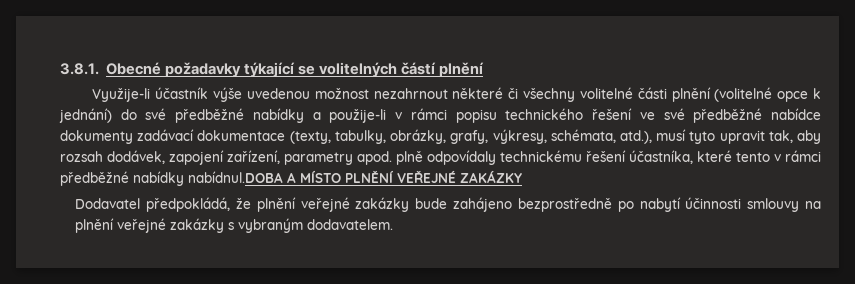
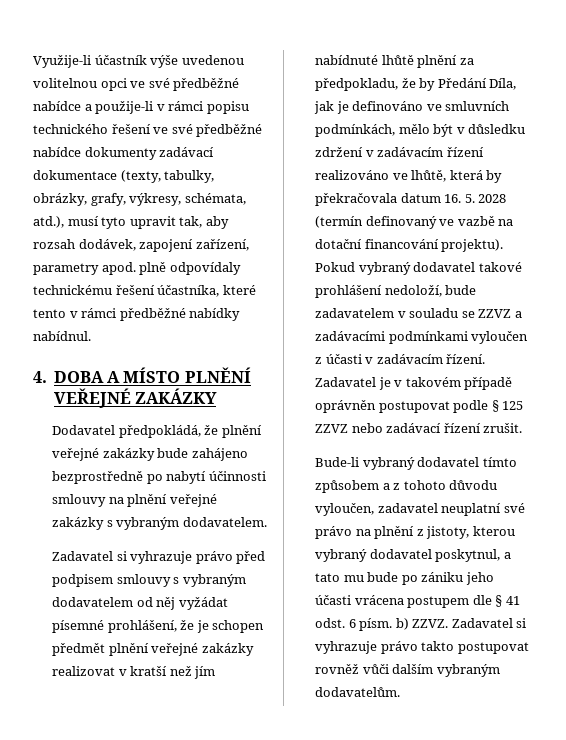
[60,62,485,77] [92,87,822,102] [59,108,304,123] 3.8.1. Obecné požadavky týkající se volitelných částí plnění // Využije-li účastník výše uvedenou možnost nezahrnout některé či všechny volitelné části plnění (volitelné opce k jednání) do své předběžné nabídky -> [33,55,244,68] [33,78,240,91] [33,101,81,111] Využije-li účastník výše uvedenou volitelnou opci ve své předběžné nabídce
[188,171,283,183] nabídnul.DOBA -> [33,331,91,341] [33,371,104,383] nabídnul. // 4. DOBA
(394, 224) none -> [52,551,266,564] [52,574,246,587] [52,597,228,610] [52,620,265,633] [52,643,254,656] [52,666,216,679] [315,55,474,68] [315,78,517,91] [314,101,510,114] [315,124,526,137] [315,147,484,157] [315,170,503,183] [315,193,507,206] [315,216,514,229] [315,239,504,252] [315,262,522,275] [315,285,477,298] [315,308,522,318] [315,331,529,344] [315,354,486,364] [315,377,513,390] [315,400,524,413] [315,423,523,433] [315,457,517,470] [315,480,498,493] [315,503,525,516] [315,526,515,539] [315,549,511,562] [315,572,494,585] [315,595,520,608] [315,618,527,631] [315,641,529,654] [315,664,500,677] [315,687,401,697] // Zadavatel si vyhrazuje právo před podpisem smlouvy s vybraným dodavatelem od něj vyžádat písemné prohlášení, že je schopen předmět plnění veřejné zakázky realizovat v kratší než jím nabídnuté lhůtě plnění za předpokladu, že by Předání Díla, jak je definováno ve smluvních podmínkách, mělo být v důsledku zdržení v zadávacím řízení realizováno ve lhůtě, která by překračovala datum 16. 5. 2028 (termín definovaný ve vazbě na dotační financování projektu). Pokud vybraný dodavatel takové prohlášení nedoloží, bude zadavatelem v souladu se ZZVZ a zadávacími podmínkami vyloučen z účasti v zadávacím řízení. Zadavatel je v takovém případě oprávněn postupovat podle § 125 ZZVZ nebo zadávací řízení zrušit. // Bude-li vybraný dodavatel tímto způsobem a z tohoto důvodu vyloučen, zadavatel neuplatní své právo na plnění z jistoty, kterou vybraný dodavatel poskytnul, a tato mu bude po zániku jeho účasti vrácena postupem dle § 41 odst. 6 písm. b) ZZVZ. Zadavatel si vyhrazuje právo takto postupovat rovněž vůči dalším vybraným dodavatelům.

